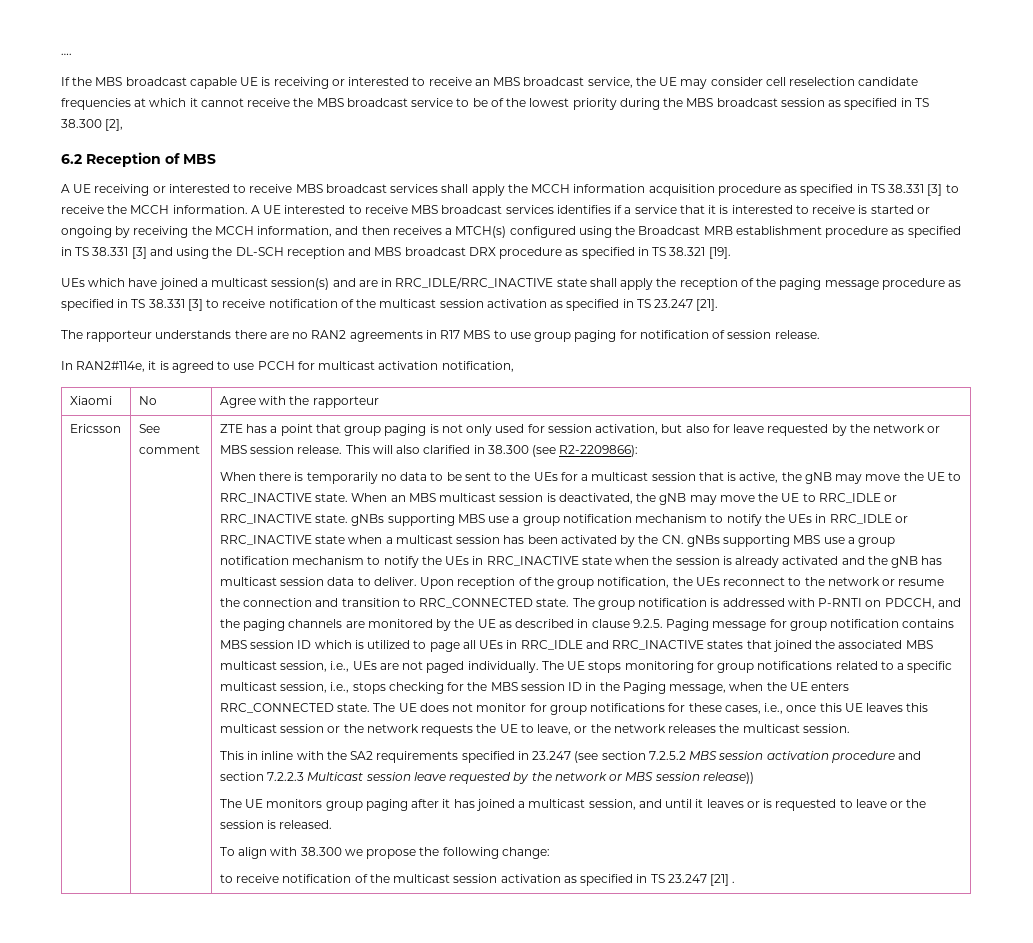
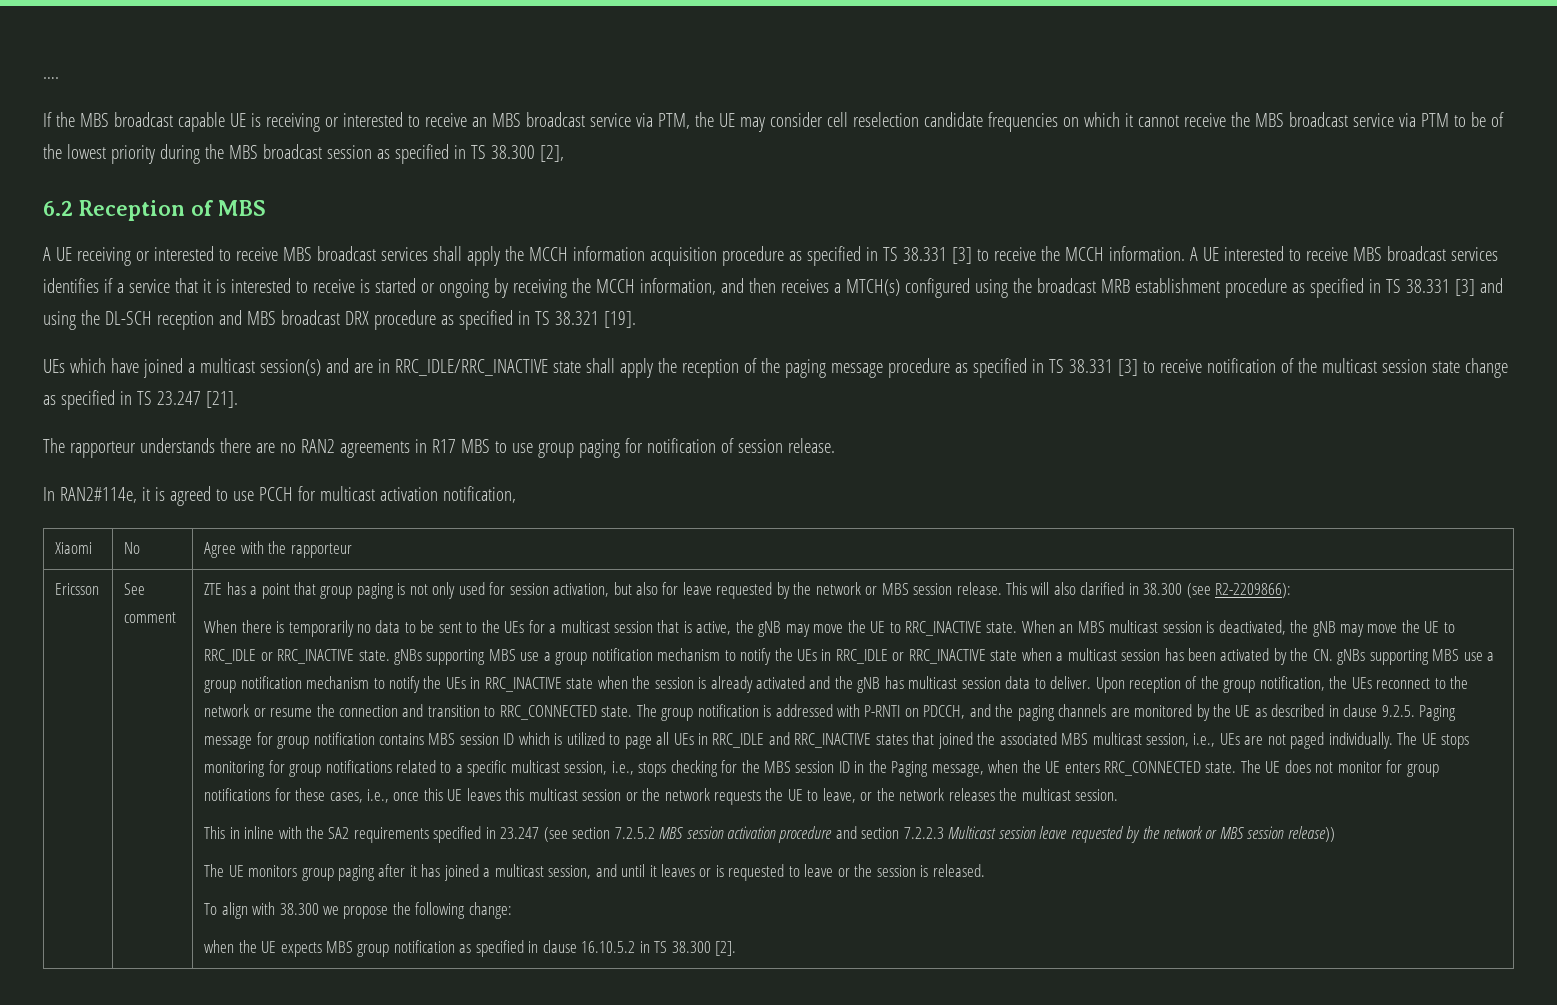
[587,77,633,88] service, -> [589,113,690,129] service via PTM,
[134,98,147,107] at -> [1062,117,1079,127] on
(454, 102) none -> [1398,113,1449,127] via PTM
[638,226,701,235] Broadcast -> [1036,278,1096,293] broadcast
[486,299,547,308] activation -> [1431,358,1508,378] state change
[219,874,736,886] to receive notification of the multicast session activation as specified in TS 23.247 [21] . -> [204,940,736,957] when the UE expects MBS group notification as specified in clause 16.10.5.2 in TS 38.300 [2].

